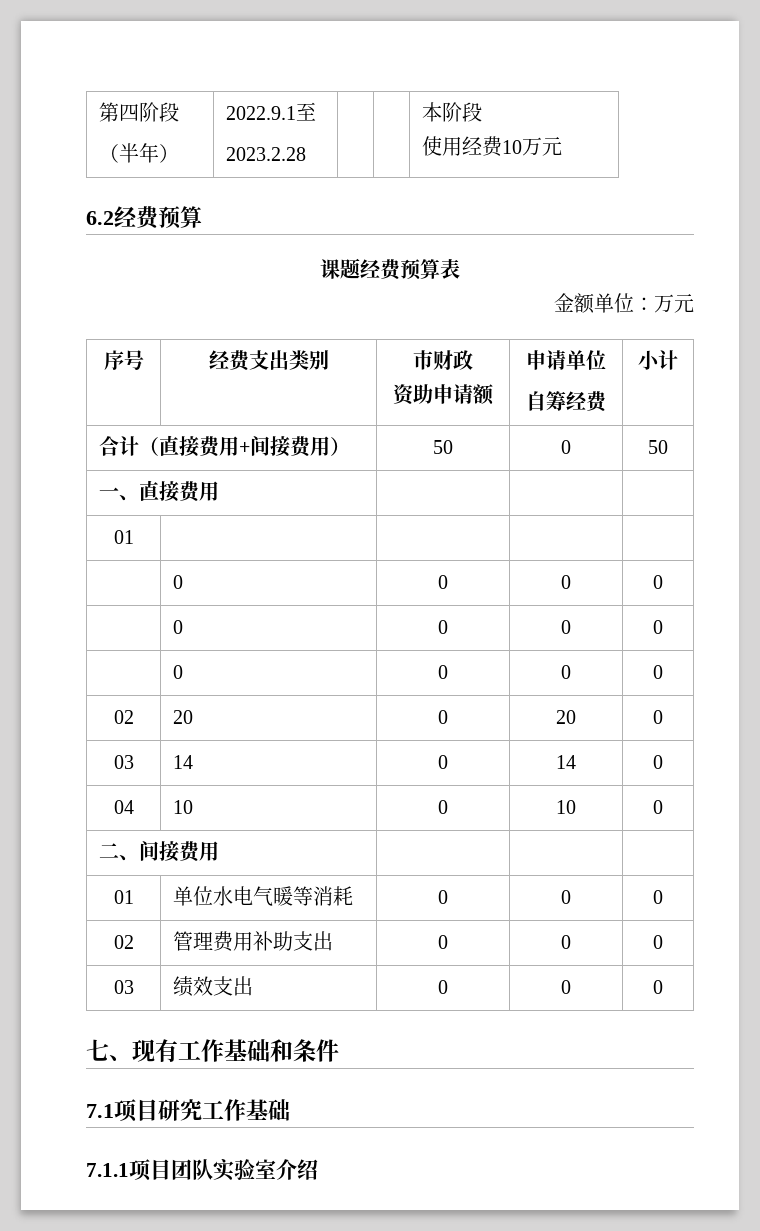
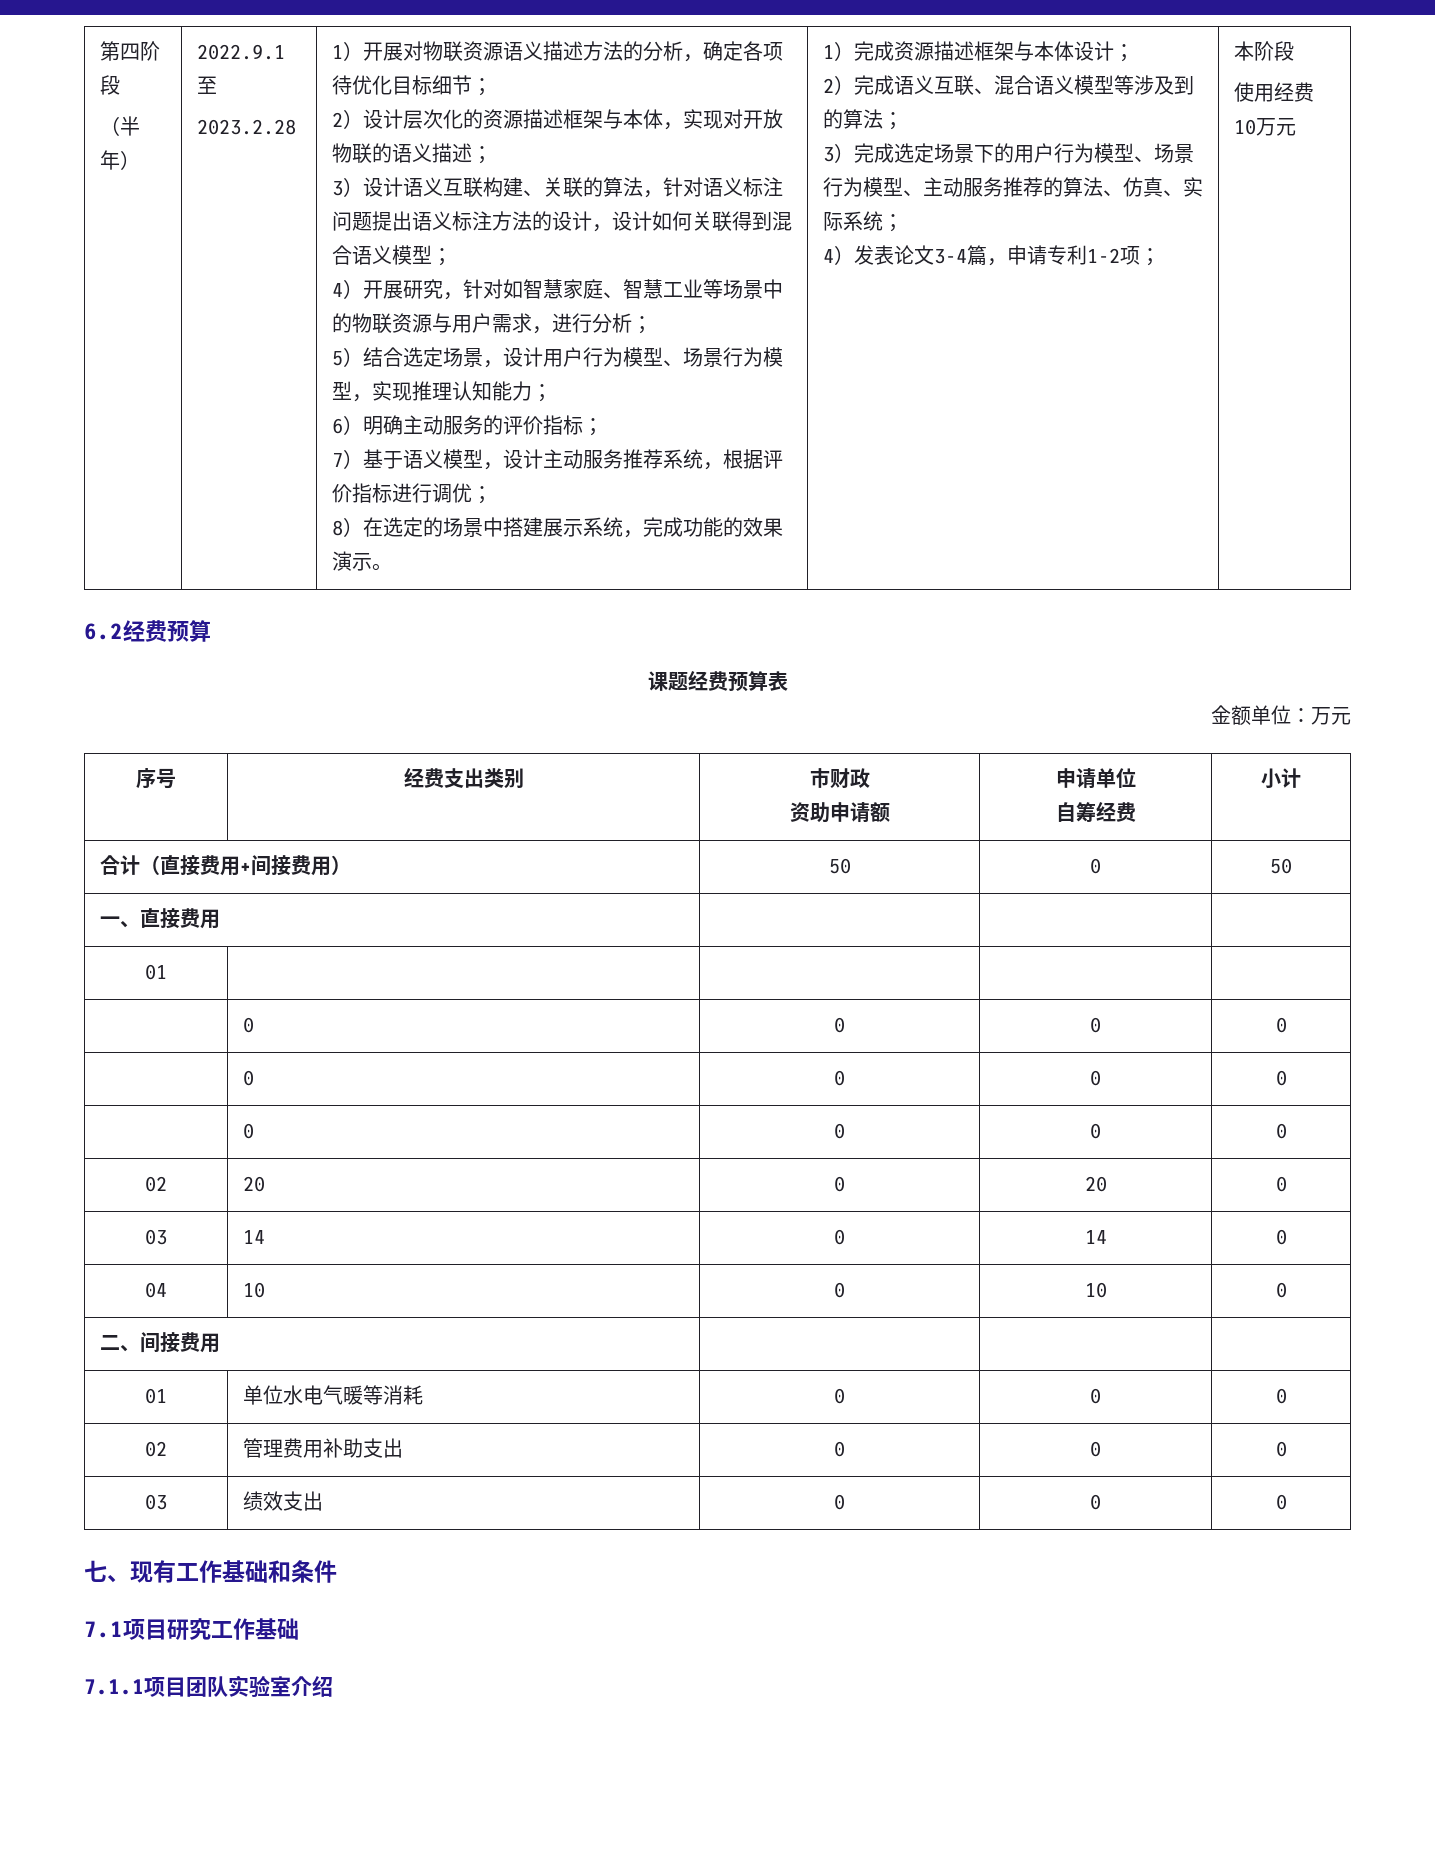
(306, 154) | -> [331,41,783,62] [331,75,492,96] [331,109,783,130] [331,143,492,164] [331,177,783,198] [331,211,792,232] [331,245,452,266] [331,279,783,300] [331,313,652,334] [331,347,783,368] [331,381,552,402] [331,415,603,436] [331,449,783,470] [331,483,492,504] [331,517,783,538] [331,551,392,571] [822,41,1134,62] [822,75,1194,96] [822,109,903,130] [822,143,1194,163] [822,177,1203,197] [822,211,903,232] [822,245,1160,266] 1）开展对物联资源语义描述方法的分析，确定各项待优化目标细节； // 2）设计层次化的资源描述框架与本体，实现对开放物联的语义描述； // 3）设计语义互联构建、关联的算法，针对语义标注问题提出语义标注方法的设计，设计如何关联得到混合语义模型； // 4）开展研究，针对如智慧家庭、智慧工业等场景中的物联资源与用户需求，进行分析； // 5）结合选定场景，设计用户行为模型、场景行为模型，实现推理认知能力； // 6）明确主动服务的评价指标； // 7）基于语义模型，设计主动服务推荐系统，根据评价指标进行调优； // 8）在选定的场景中搭建展示系统，完成功能的效果演示。 | 1）完成资源描述框架与本体设计； // 2）完成语义互联、混合语义模型等涉及到的算法； // 3）完成选定场景下的用户行为模型、场景行为模型、主动服务推荐的算法、仿真、实际系统； // 4）发表论文3-4篇，申请专利1-2项；

